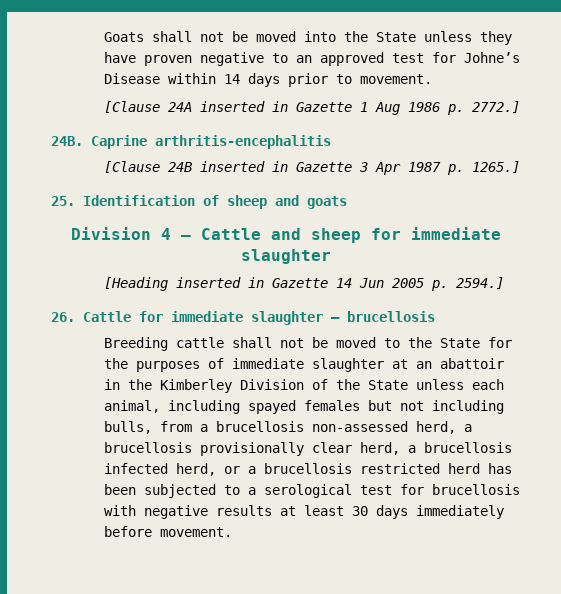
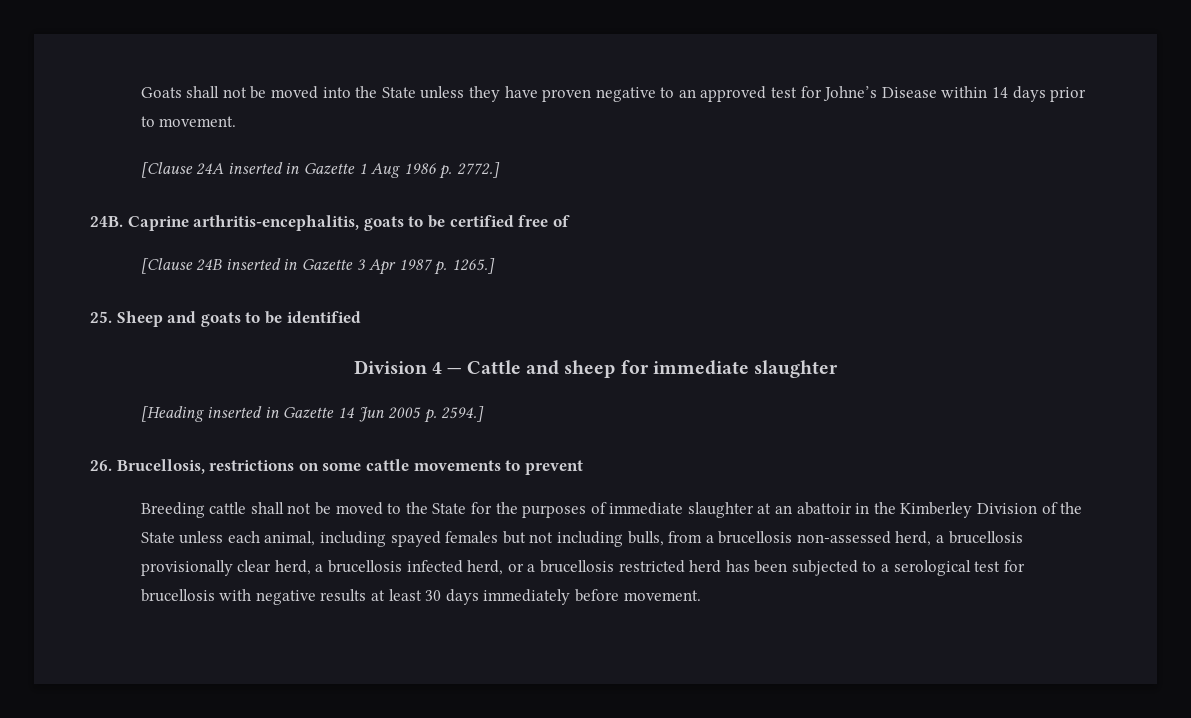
[155,135,331,149] arthritis-encephalitis -> [193,215,570,231] arthritis-encephalitis, goats to be certified free of
[83,195,267,209] Identification of sheep -> [116,311,163,327] Sheep
(347, 202) none -> [245,311,361,324] to be identified
[83,311,435,325] Cattle for immediate slaughter — brucellosis -> [116,459,583,475] Brucellosis, restrictions on some cattle movements to prevent

